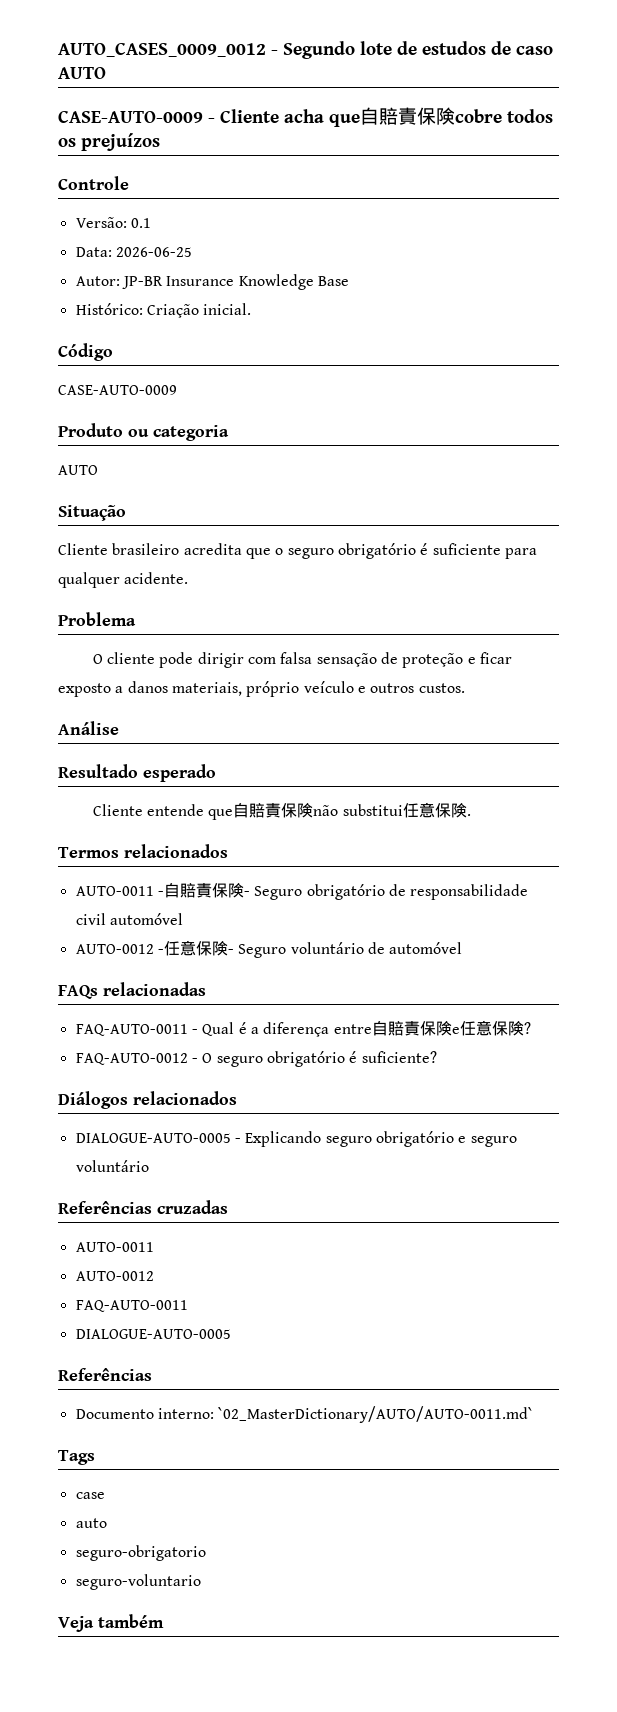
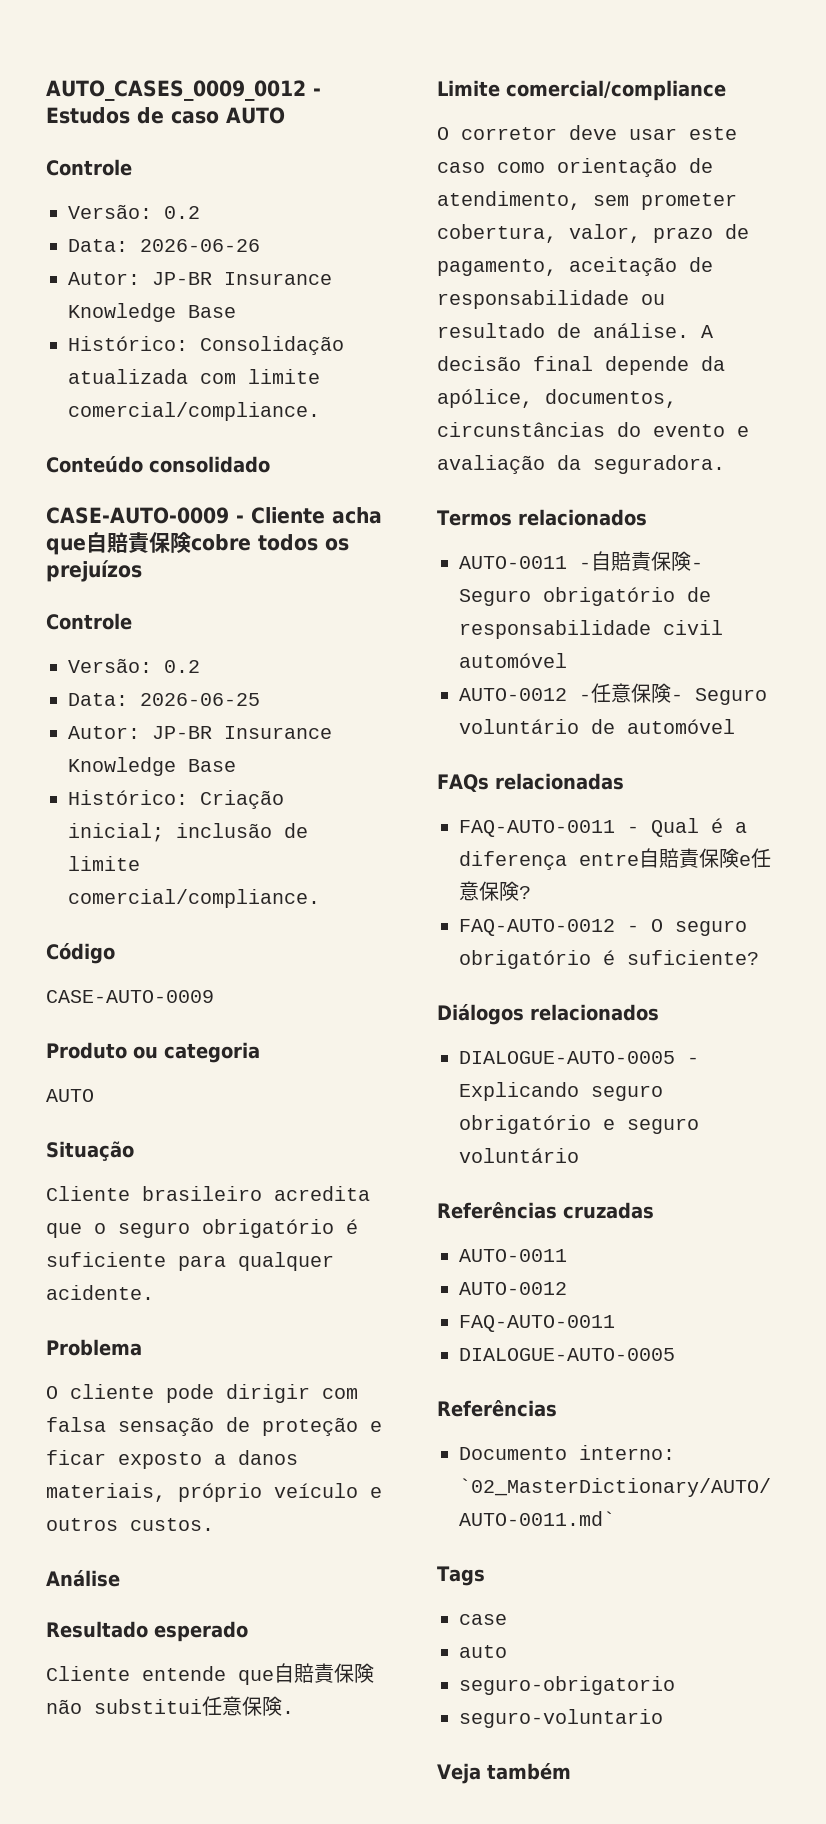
[283,41,486,59] Segundo lote de estudos -> [46,107,130,124] Estudos
(106, 73) none -> [46,159,132,176] [68,204,200,219] [68,239,260,252] [68,272,332,285] [68,303,236,322] [68,336,344,355] [68,369,320,384] [68,402,320,421] [46,456,270,473] // Controle // Versão: 0.2 // Data: 2026-06-26 // Autor: JP-BR Insurance Knowledge Base // Histórico: Consolidação atualizada com limite comercial/compliance. // Conteúdo consolidado
[130,218,151,228] 0.1 -> [164,660,200,673] 0.2
[203,303,252,315] inicial. -> [68,823,308,842] [68,856,140,871] [68,889,320,908] inicial; inclusão de limite comercial/compliance.
(471, 815) none -> [437,80,726,101] [437,125,737,140] [437,158,713,177] [437,191,737,210] [437,224,749,243] [437,257,713,276] [437,290,665,309] [437,323,713,338] [437,356,725,375] [437,389,677,408] [437,422,749,437] [437,455,725,474] // Limite comercial/compliance // O corretor deve usar este caso como orientação de atendimento, sem prometer cobertura, valor, prazo de pagamento, aceitação de responsabilidade ou resultado de análise. A decisão final depende da apólice, documentos, circunstâncias do evento e avaliação da seguradora.

